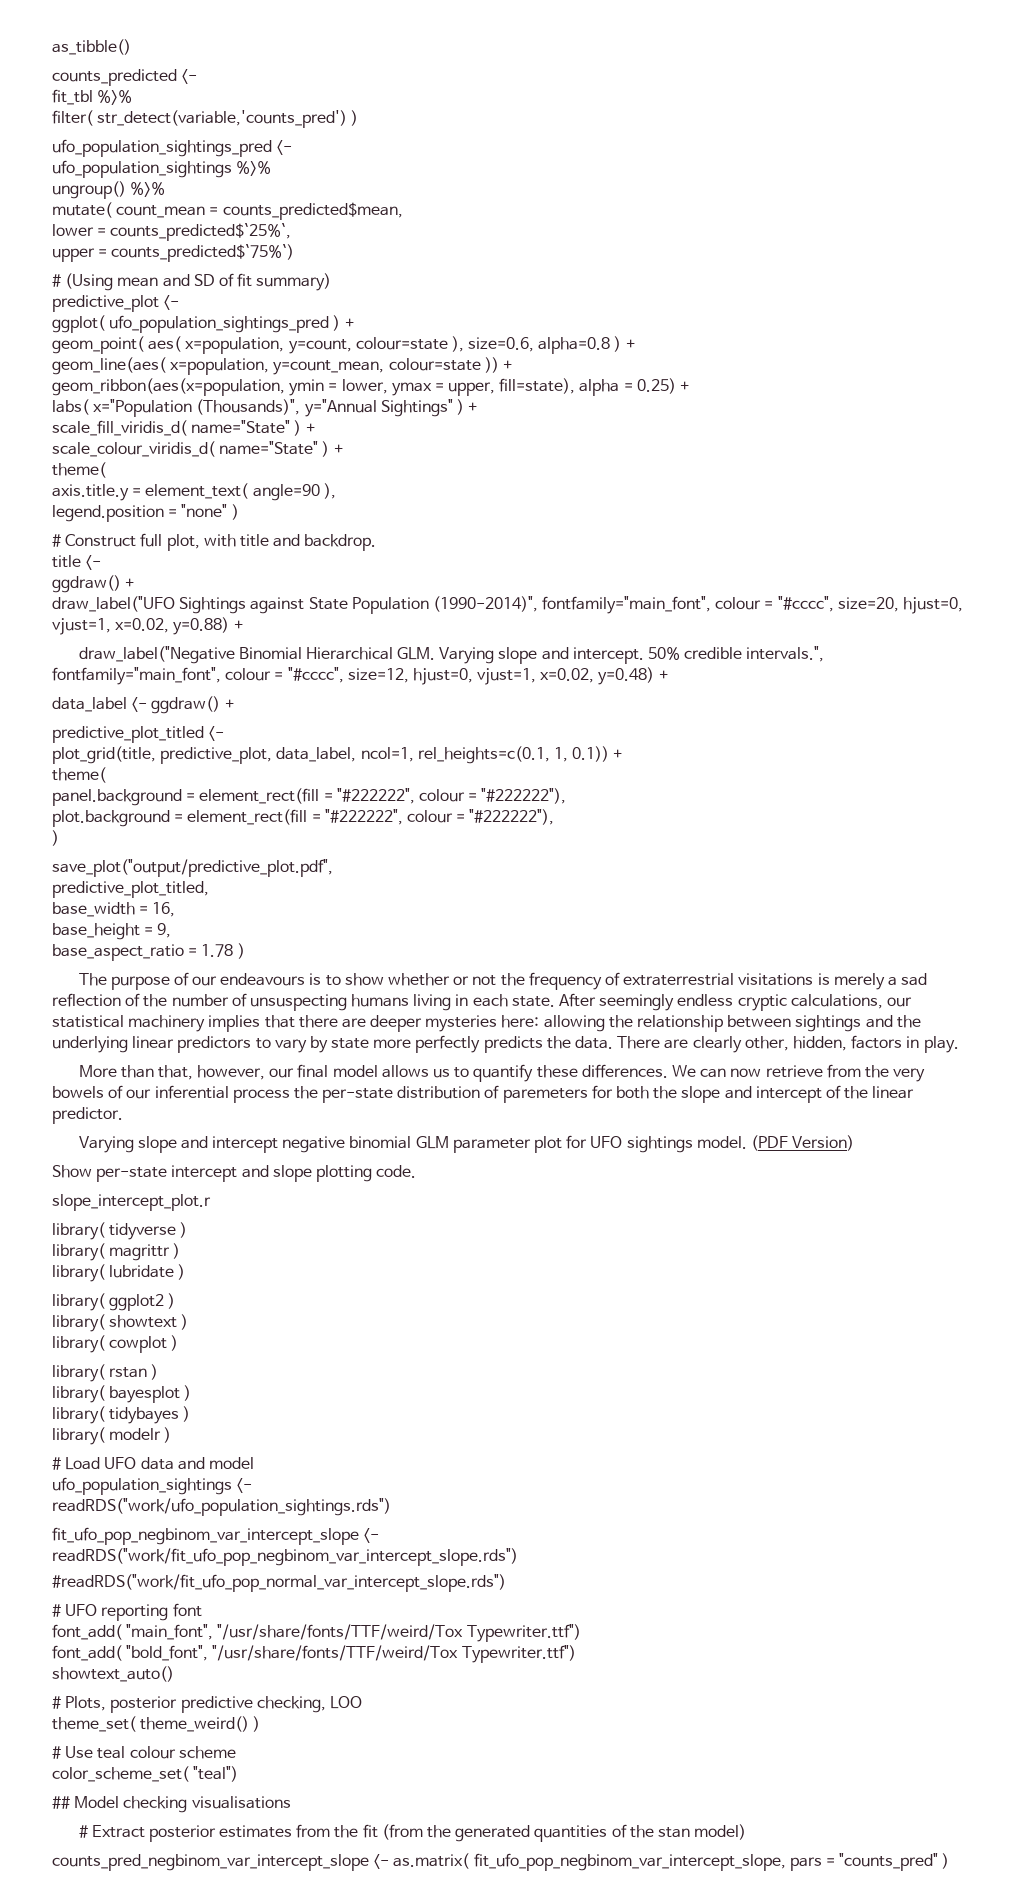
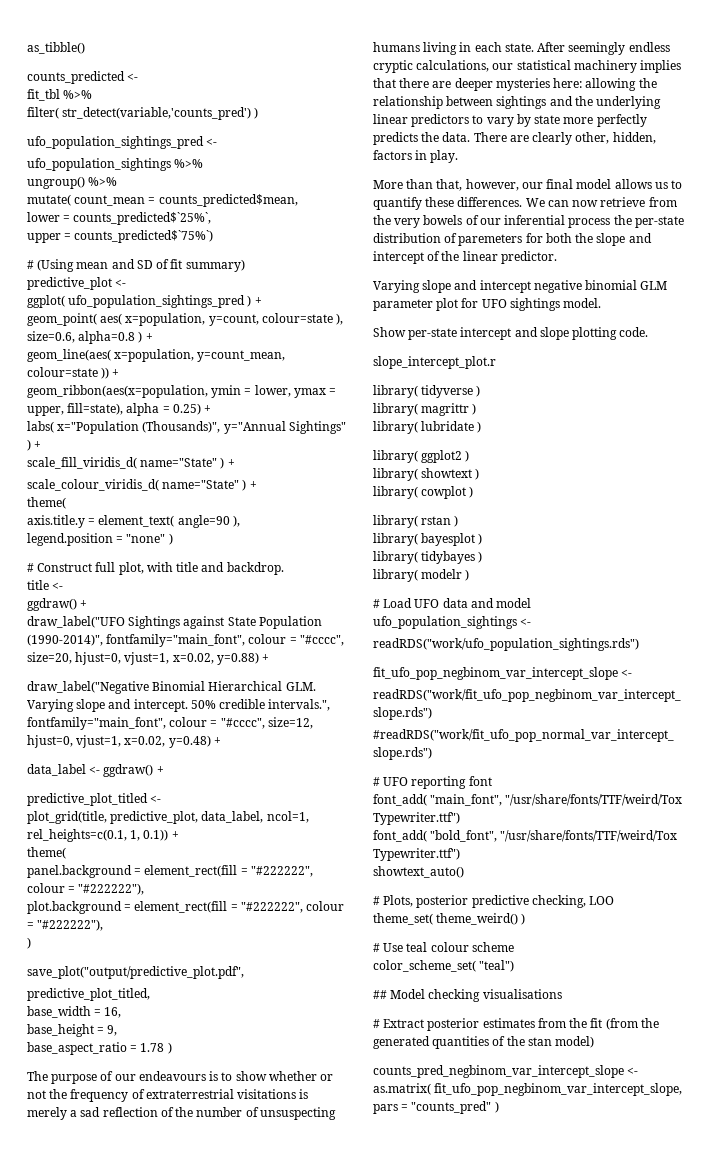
[750,1135,855,1151] (PDF Version) -> (602, 303) none

